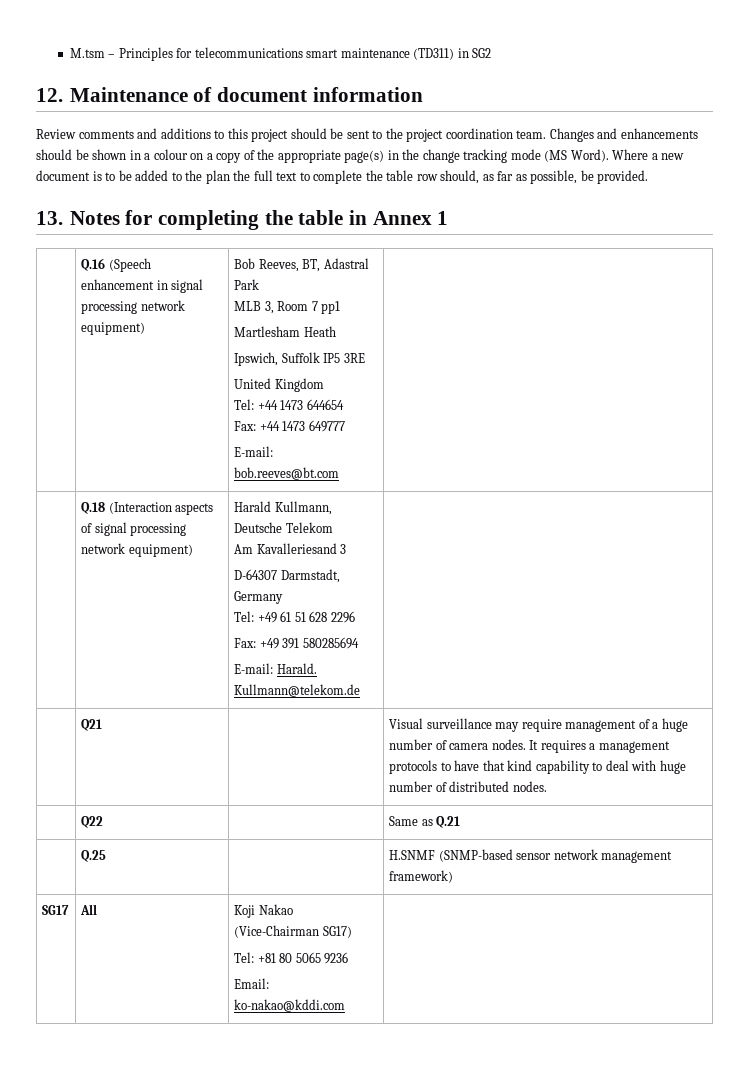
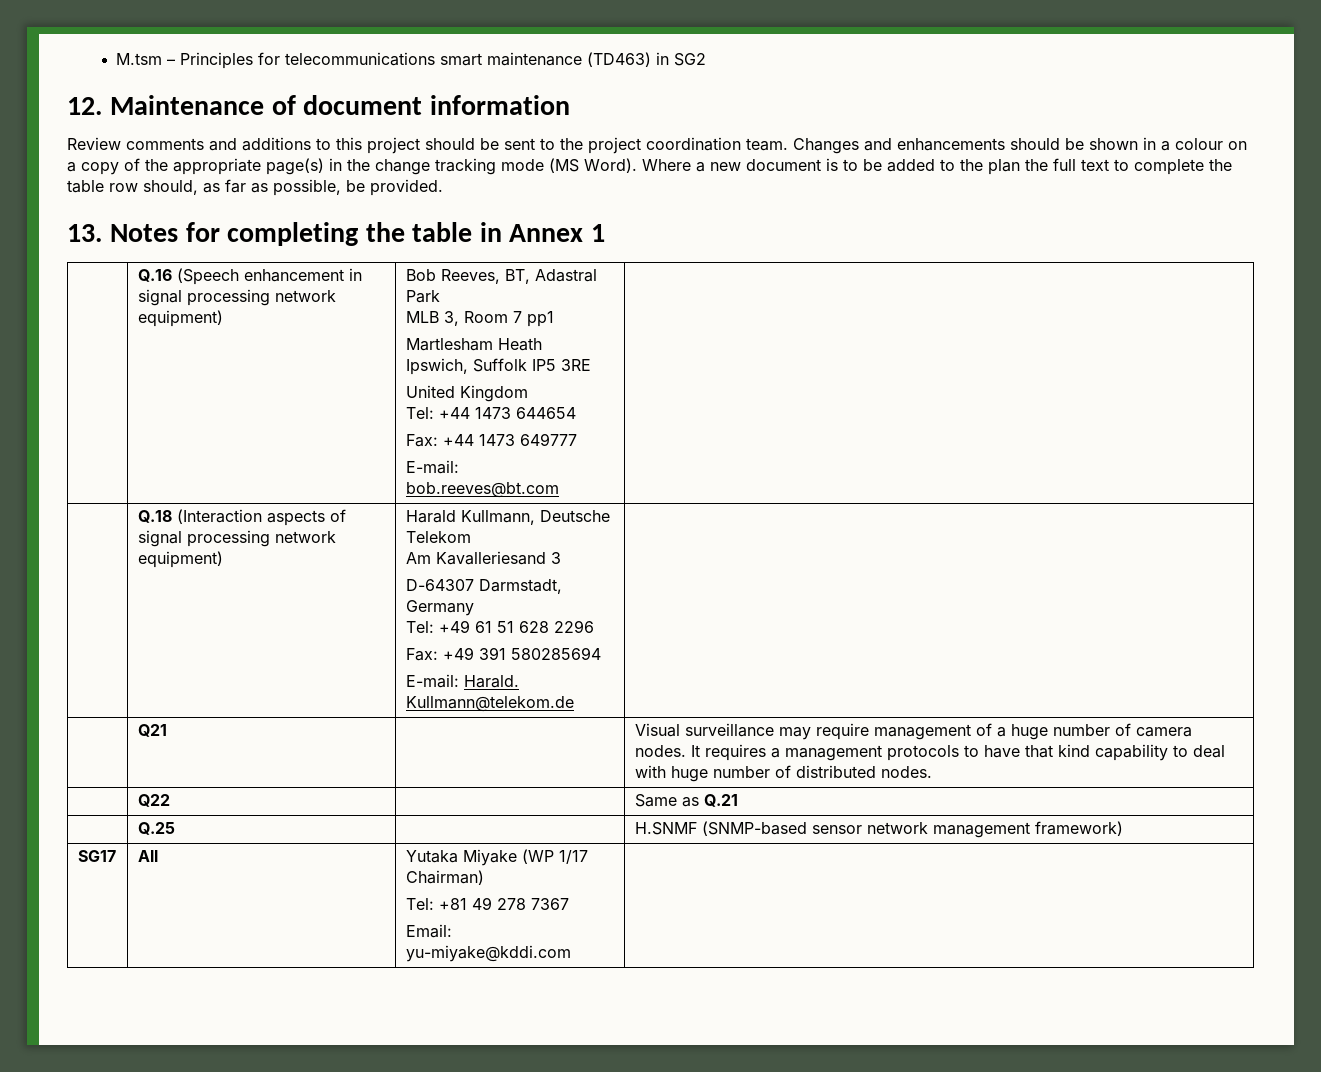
[413,48,455,60] (TD311) -> [587,52,652,67] (TD463)
[234,904,293,918] [234,925,352,938] Koji Nakao (Vice-Chairman SG17) -> [405,849,588,866] [405,870,484,885] Yutaka Miyake (WP 1/17 Chairman)
[279,952,349,964] 80 5065 9236 -> [471,897,569,910] 49 278 7367
[234,999,346,1012] ko-nakao@kddi.com -> [405,945,571,962] yu-miyake@kddi.com

